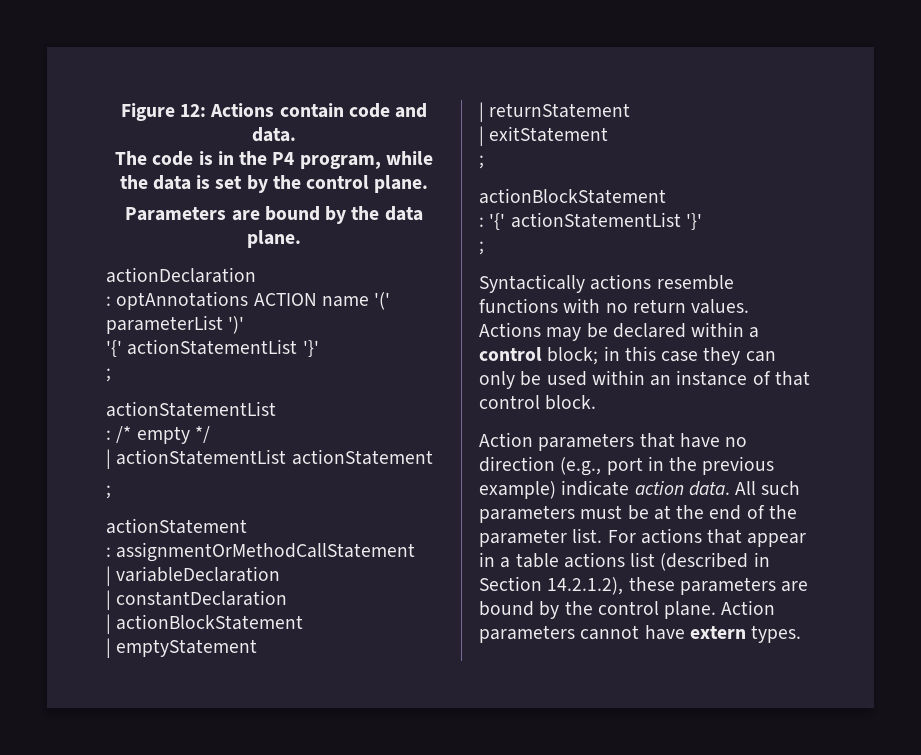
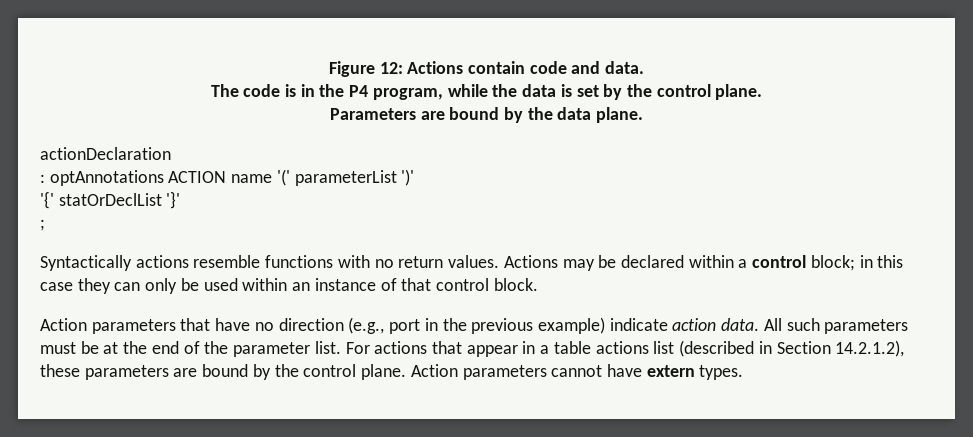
[127,339,319,357] [106,368,111,382] [106,401,276,417] [106,426,210,444] [106,449,433,469] [106,485,111,499] [106,518,247,534] [106,542,416,562] [106,566,281,586] [106,590,288,610] [106,614,304,634] [106,638,258,658] [479,102,631,122] [479,126,609,146] [479,155,484,169] [479,188,666,204] [479,212,681,230] actionStatementList '}' // ; // actionStatementList // : /* empty */ // | actionStatementList actionStatement // ; // actionStatement // : assignmentOrMethodCallStatement // | variableDeclaration // | constantDeclaration // | actionBlockStatement // | emptyStatement // | returnStatement // | exitStatement // ; // actionBlockStatement // : '{' actionStatementList -> [58,193,162,206] statOrDeclList

